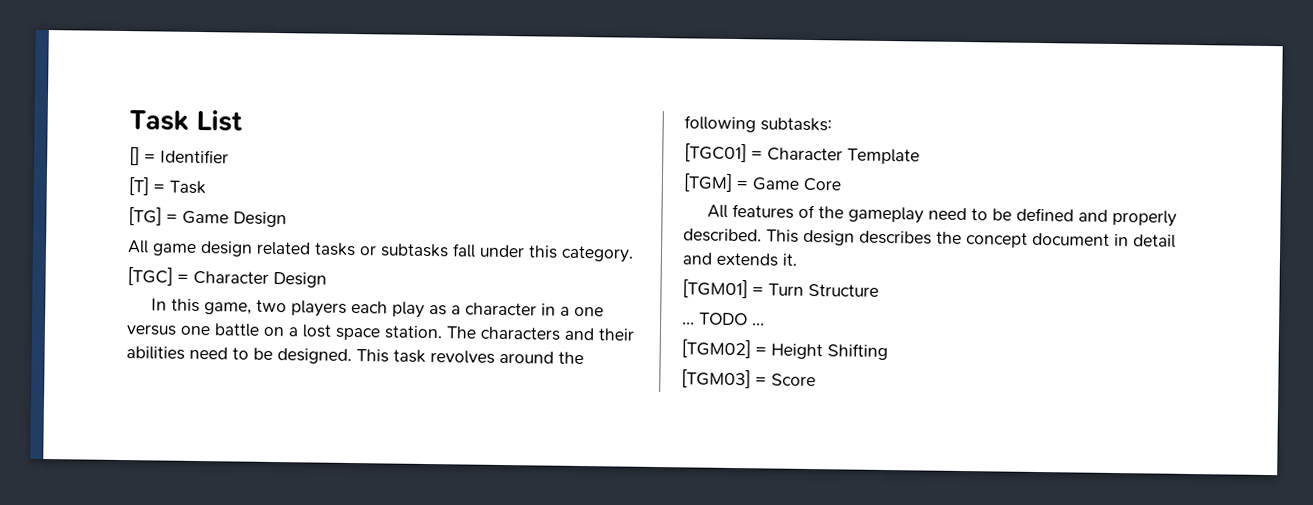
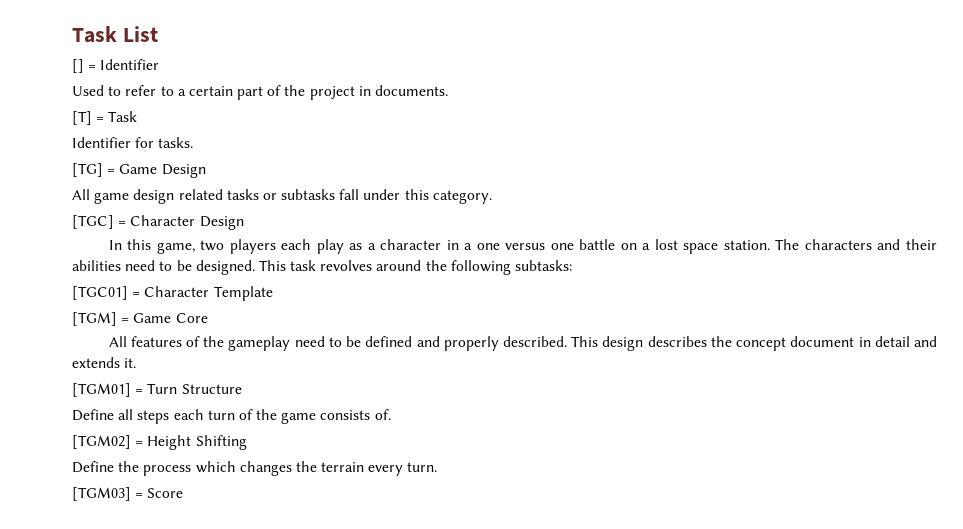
(229, 156) none -> [72,85,449,100] // Used to refer to a certain part of the project in documents.
(206, 187) none -> [72,137,194,148] // Identifier for tasks.
[682,312,765,326] [681,339,888,361] … TODO … // [TGM02] = Height Shifting -> [72,409,391,424] [72,435,247,450] [72,461,438,476] Define all steps each turn of the game consists of. // [TGM02] = Height Shifting // Define the process which changes the terrain every turn.

